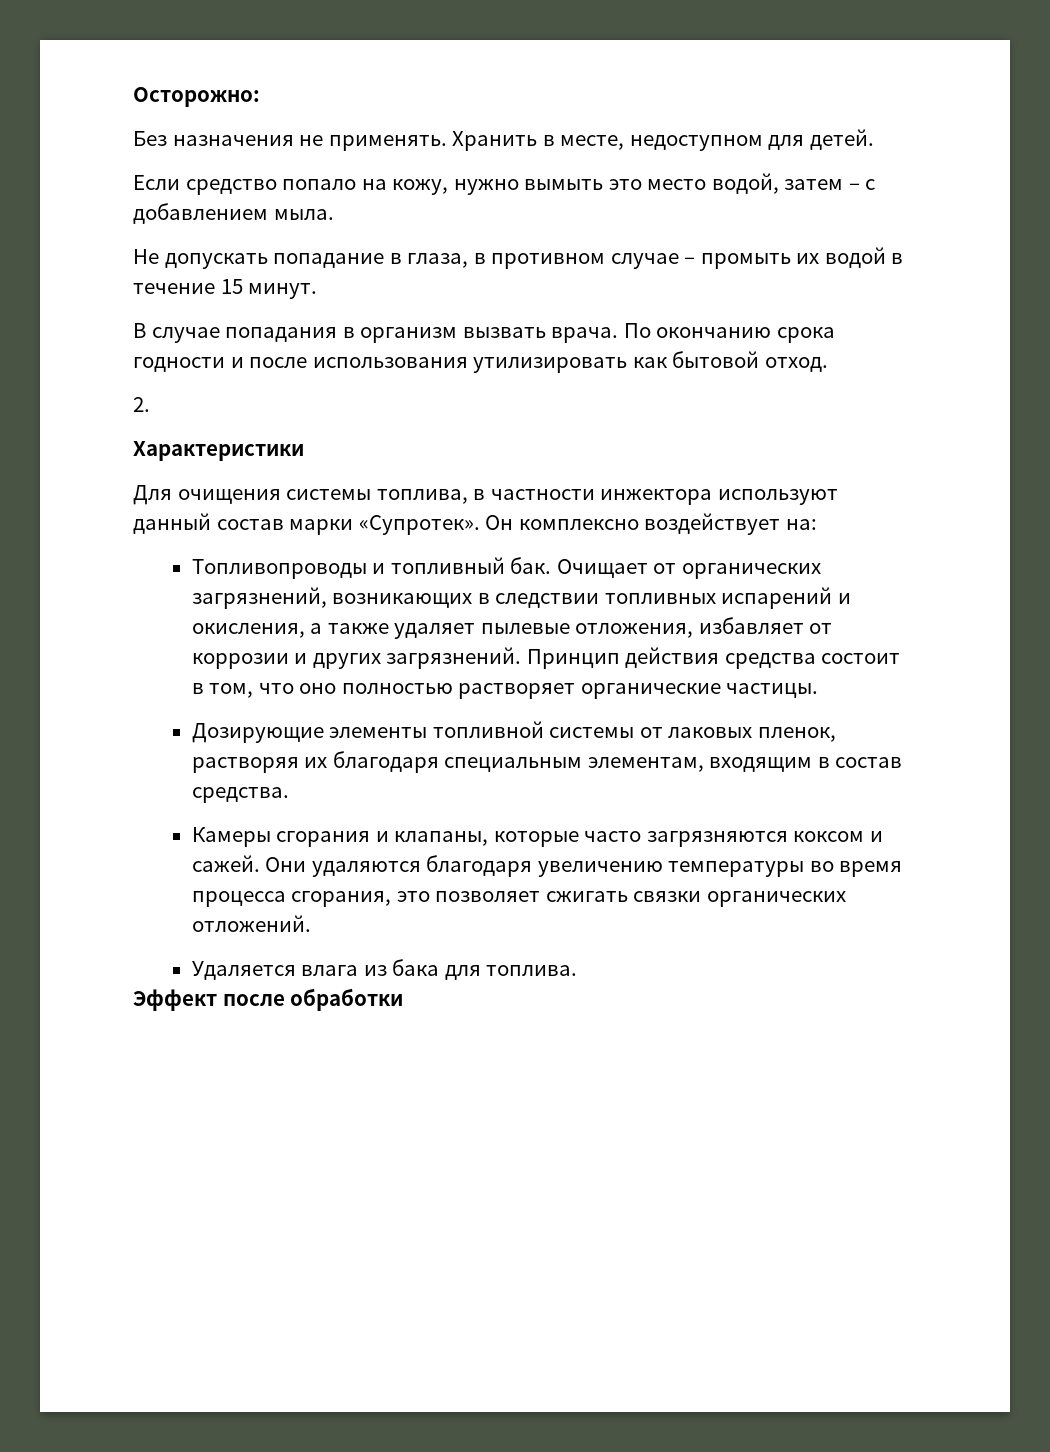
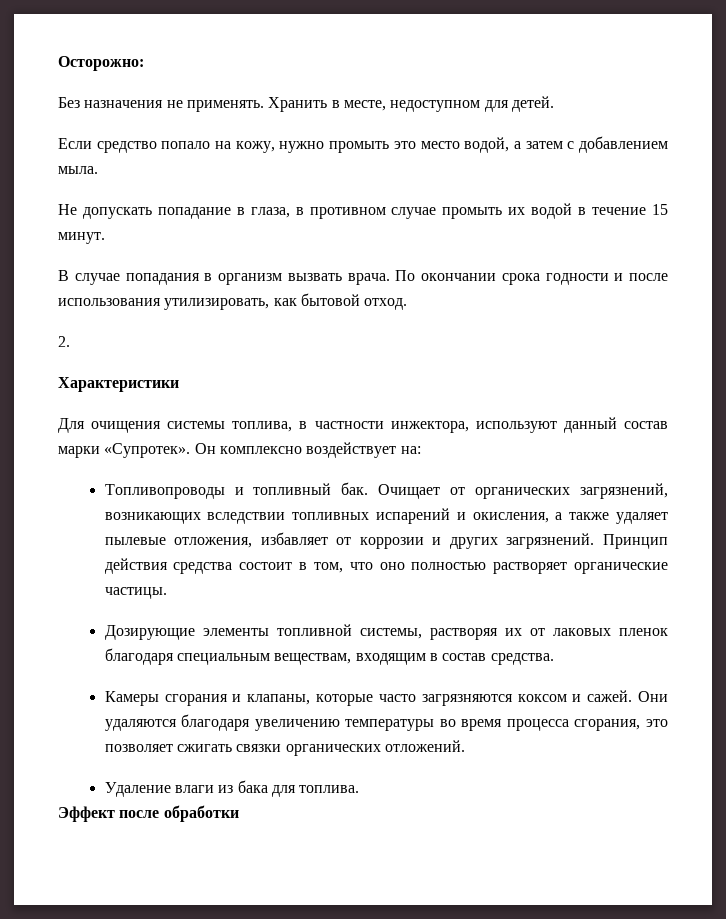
[524,179,604,190] вымыть -> [329,141,390,153] промыть
[784,179,860,190] затем – -> [513,141,563,149] а затем
[684,257,696,264] – -> (437, 213) none
[656,327,772,338] окончанию -> [421,273,496,281] окончании
[473,357,628,373] утилизировать -> [164,298,270,310] утилизировать,
[600,489,713,505] инжектора -> [390,421,469,433] инжектора,
[477,593,600,608] в следствии -> [207,512,286,524] вследствии
[549,727,836,742] [191,757,328,773] системы от лаковых пленок, растворяя их -> [359,628,668,640] системы, растворяя их от лаковых пленок
[587,757,704,772] элементам, -> [274,653,352,665] веществам,
[191,961,359,980] Удаляется влага -> [104,782,214,797] Удаление влаги

